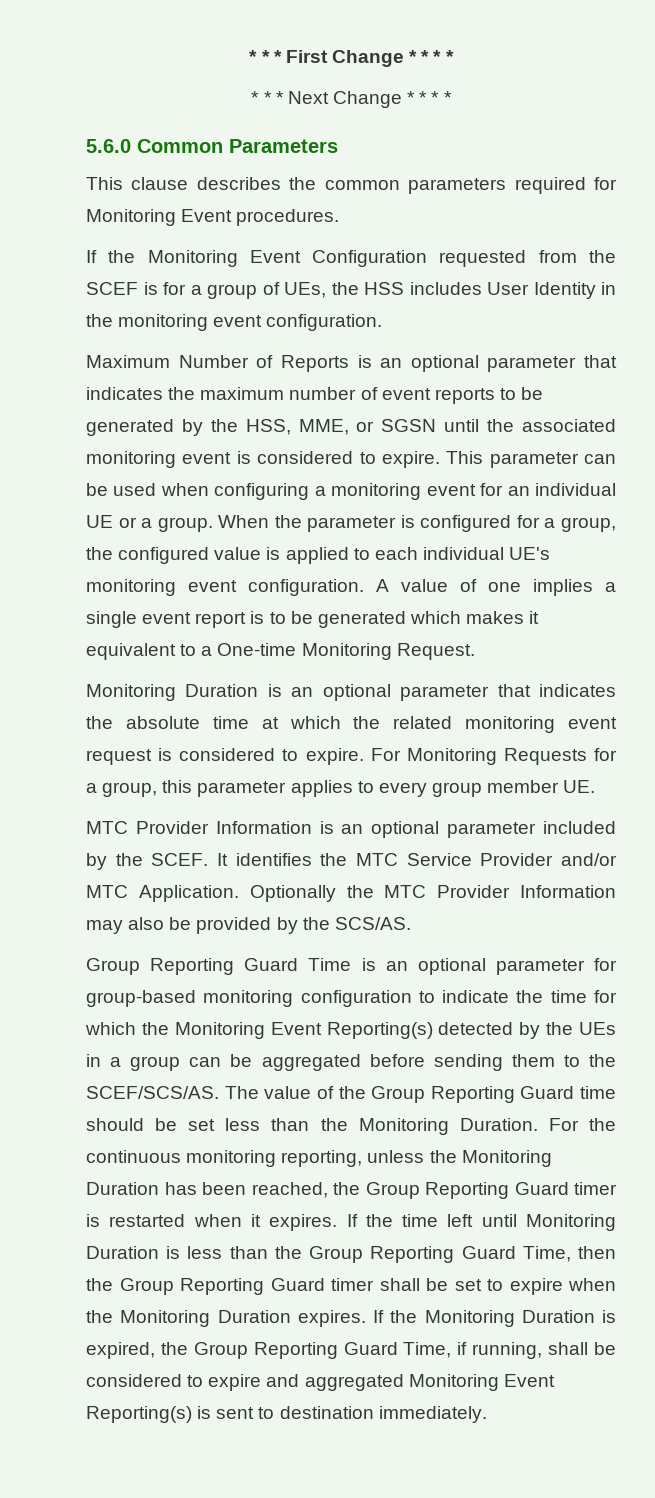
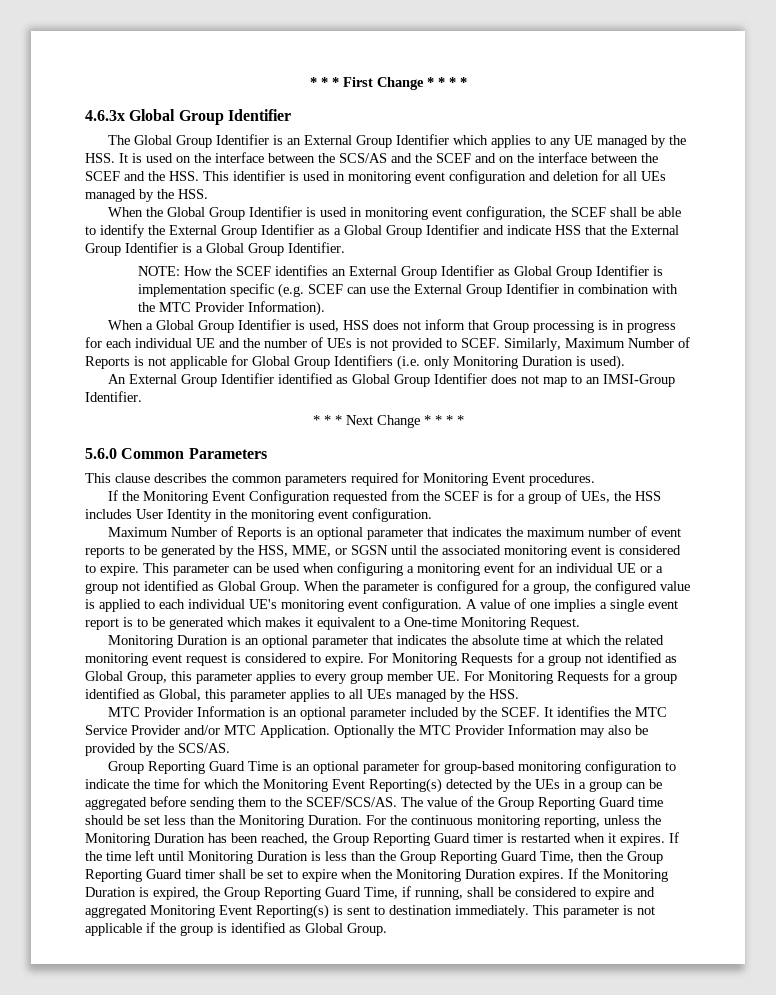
(454, 56) none -> [85,109,291,125] [108,134,687,148] [85,152,658,163] [85,170,666,184] [85,189,208,202] [108,206,682,220] [85,224,679,238] [85,242,345,256] [137,265,663,279] [137,283,678,298] [137,301,325,316] [108,319,677,333] [85,337,690,351] [85,355,625,370] [108,373,676,387] [85,391,142,402] // 4.6.3x Global Group Identifier // The Global Group Identifier is an External Group Identifier which applies to any UE managed by the HSS. It is used on the interface between the SCS/AS and the SCEF and on the interface between the SCEF and the HSS. This identifier is used in monitoring event configuration and deletion for all UEs managed by the HSS. // When the Global Group Identifier is used in monitoring event configuration, the SCEF shall be able to identify the External Group Identifier as a Global Group Identifier and indicate HSS that the External Group Identifier is a Global Group Identifier. // NOTE: How the SCEF identifies an External Group Identifier as Global Group Identifier is implementation specific (e.g. SCEF can use the External Group Identifier in combination with the MTC Provider Information). // When a Global Group Identifier is used, HSS does not inform that Group processing is in progress for each individual UE and the number of UEs is not provided to SCEF. Similarly, Maximum Number of Reports is not applicable for Global Group Identifiers (i.e. only Monitoring Duration is used). // An External Group Identifier identified as Global Group Identifier does not map to an IMSI-Group Identifier.
[157,517,213,532] group. -> [85,580,300,594] group not identified as Global Group.
[102,782,158,797] group, -> [548,652,677,666] [85,671,167,684] group not identified as Global Group,
(596, 786) none -> [464,670,677,684] [85,688,519,702] For Monitoring Requests for a group identified as Global, this parameter applies to all UEs managed by the HSS.
(487, 1414) none -> [533,905,655,918] [85,922,387,936] This parameter is not applicable if the group is identified as Global Group.

